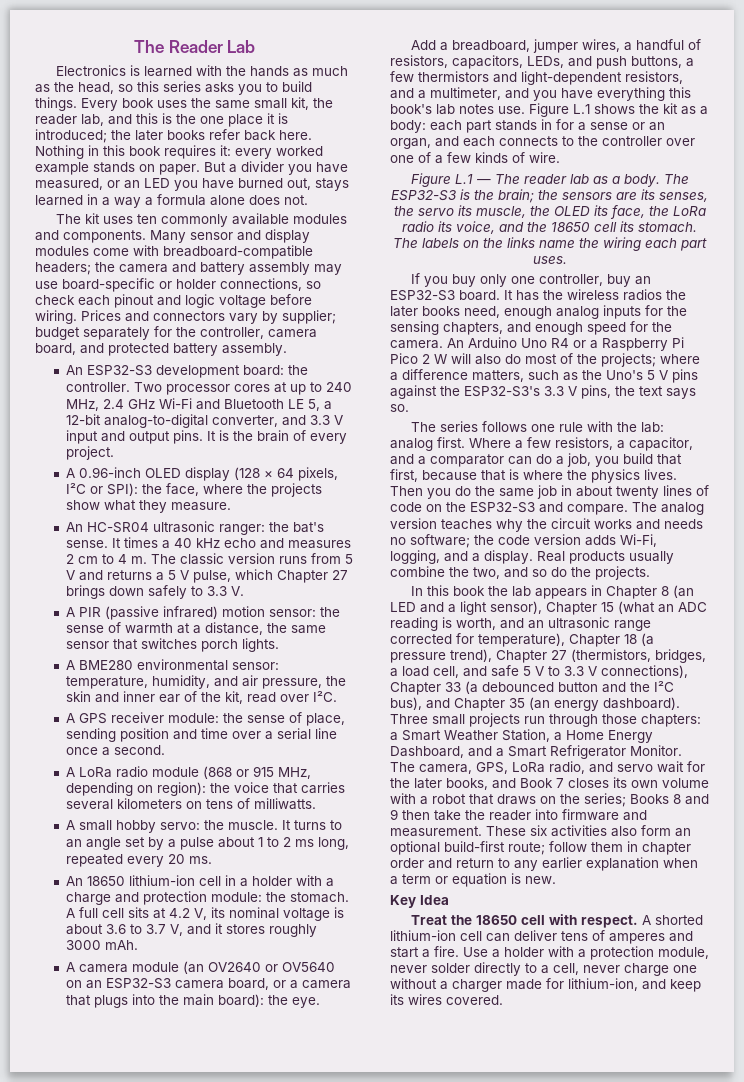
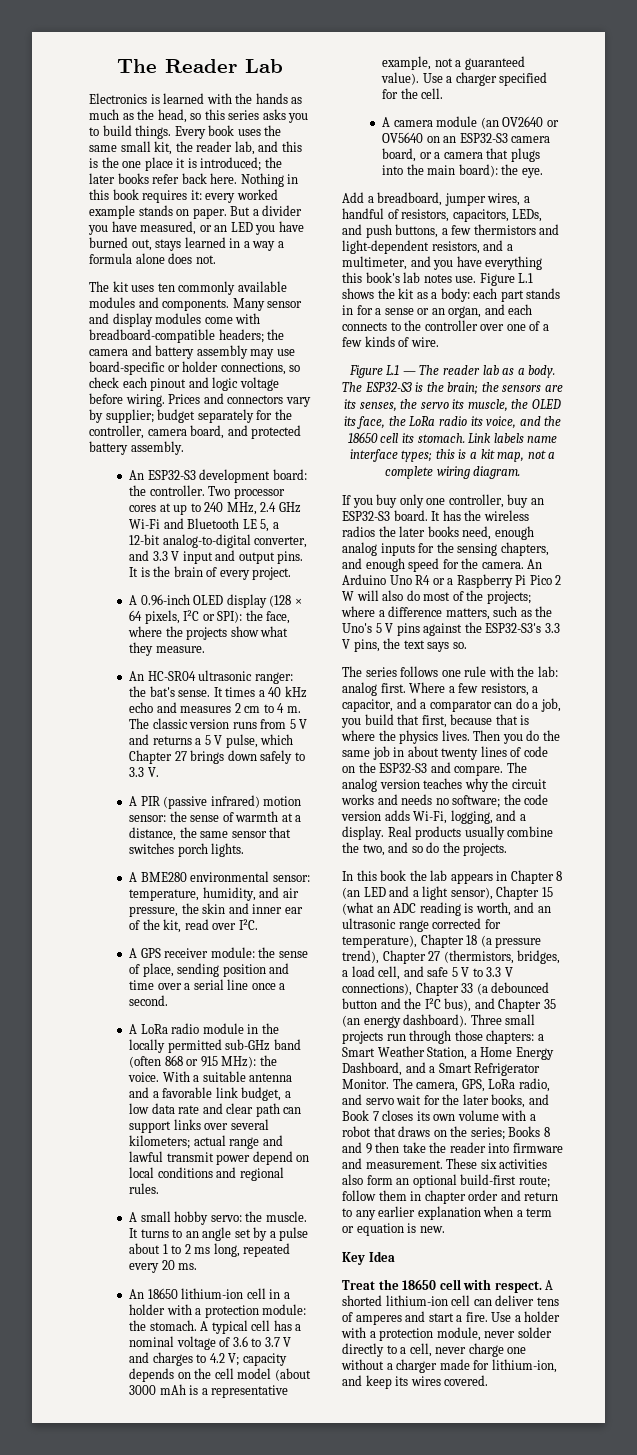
[203,766,312,779] [66,782,346,796] [66,798,317,810] (868 or 915 MHz, depending on region): the voice that carries several kilometers on tens of milliwatts. -> [247,1023,279,1034] [129,1039,301,1053] [129,1055,277,1068] [128,1071,293,1082] [129,1087,291,1101] [129,1103,302,1117] [129,1119,269,1133] [129,1135,283,1149] [129,1151,310,1165] [129,1167,284,1181] [129,1183,160,1194] in the locally permitted sub-GHz band (often 868 or 915 MHz): the voice. With a suitable antenna and a favorable link budget, a low data rate and clear path can support links over several kilometers; actual range and lawful transmit power depend on local conditions and regional rules.
[66,892,140,905] charge and -> (202, 1311) none
[79,907,345,921] [66,923,318,937] [66,940,139,950] full cell sits at 4.2 V, its nominal voltage is about 3.6 to 3.7 V, and it stores roughly 3000 mAh. -> [211,1320,302,1334] [129,1336,292,1350] [129,1352,287,1366] [129,1368,311,1382] [129,1384,289,1398] [382,56,525,70] [381,72,548,86] [382,88,444,99] typical cell has a nominal voltage of 3.6 to 3.7 V and charges to 4.2 V; capacity depends on the cell model (about 3000 mAh is a representative example, not a guaranteed value). Use a charger specified for the cell.
[393,237,707,251] [532,256,567,264] The labels on the links name the wiring each part uses. -> [468,433,558,443] [349,449,556,462] [384,466,521,479] Link labels name interface types; this is a kit map, not a complete wiring diagram.

